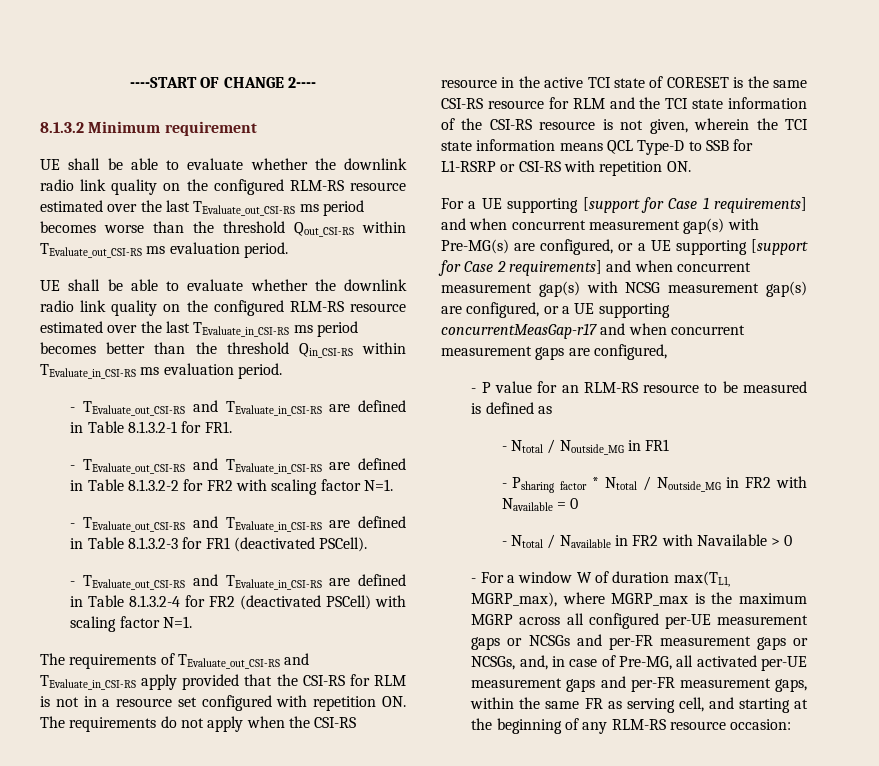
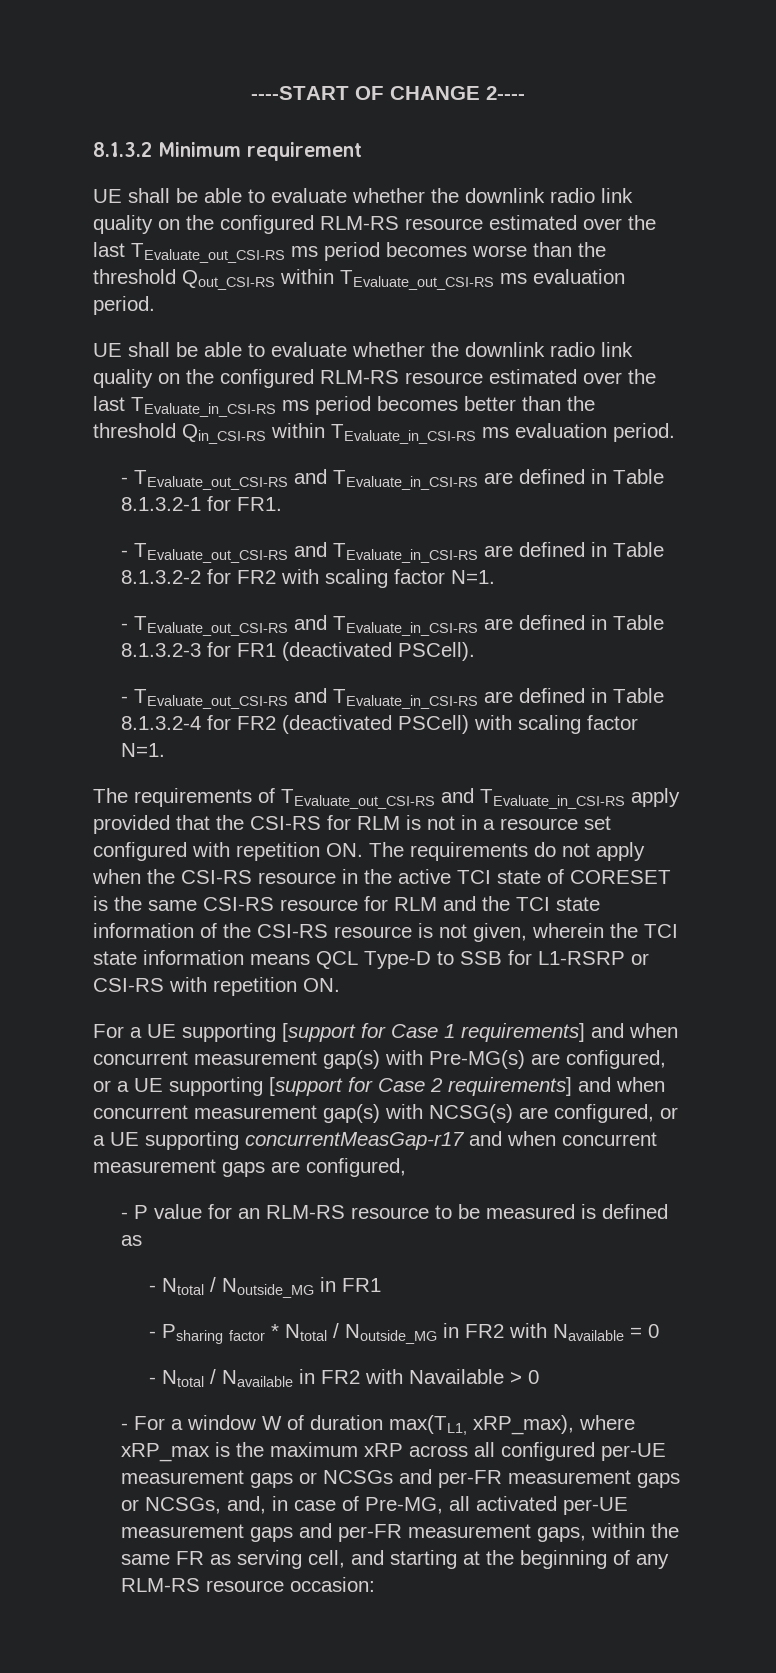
[625,281,807,297] NCSG measurement gap(s) -> [429,1104,513,1123] NCSG(s)
[471,592,689,607] MGRP_max), where MGRP_max -> [473,1415,636,1435] [121,1443,211,1462] xRP_max), where xRP_max
[471,614,514,625] MGRP -> [364,1443,404,1457] xRP

